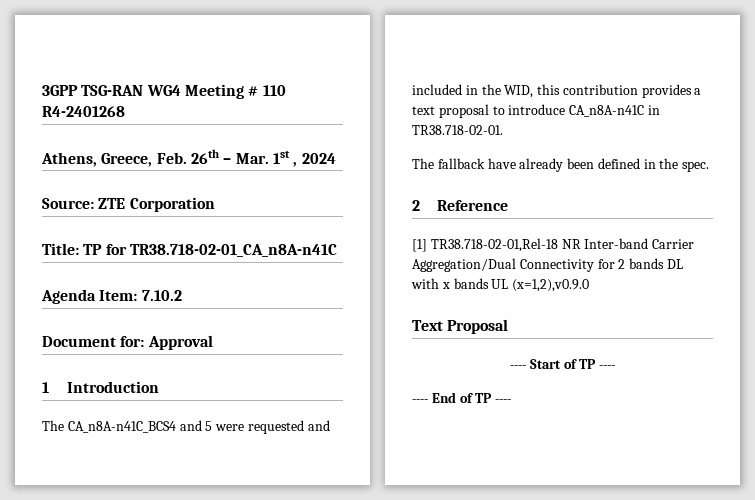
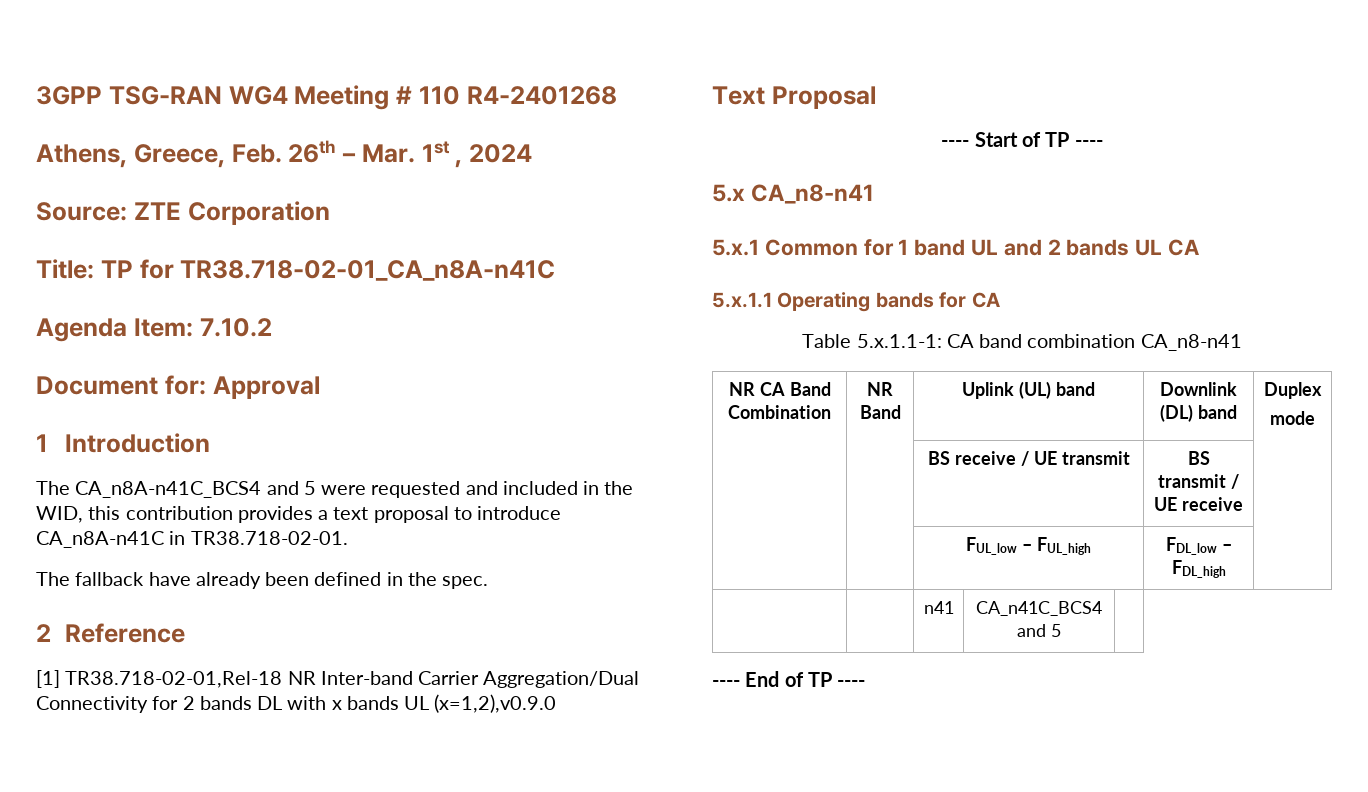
(616, 367) none -> [712,184,875,204] [712,239,1200,256] [712,292,1000,312] [802,334,1242,351] [728,382,831,396] [728,405,831,419] [867,382,893,396] [859,405,901,419] [962,381,1095,399] [1160,382,1237,396] [1160,404,1237,422] [1264,382,1322,399] [1270,411,1315,425] [927,451,1130,466] [1187,451,1210,465] [1158,474,1239,489] [1154,497,1243,511] [966,537,1091,555] [1165,537,1232,555] [1171,560,1226,578] [923,601,954,614] [976,601,1102,616] [1017,624,1061,637] // 5.x CA_n8-n41 // 5.x.1 Common for 1 band UL and 2 bands UL CA // 5.x.1.1 Operating bands for CA // Table 5.x.1.1-1: CA band combination CA_n8-n41 // NR CA Band Combination | NR Band | Uplink (UL) band | Downlink (DL) band | Duplex // mode // | | BS receive / UE transmit | BS transmit / UE receive | // | | FUL_low – FUL_high | FDL_low – FDL_high | // | | n41 | CA_n41C_BCS4 and 5 |

